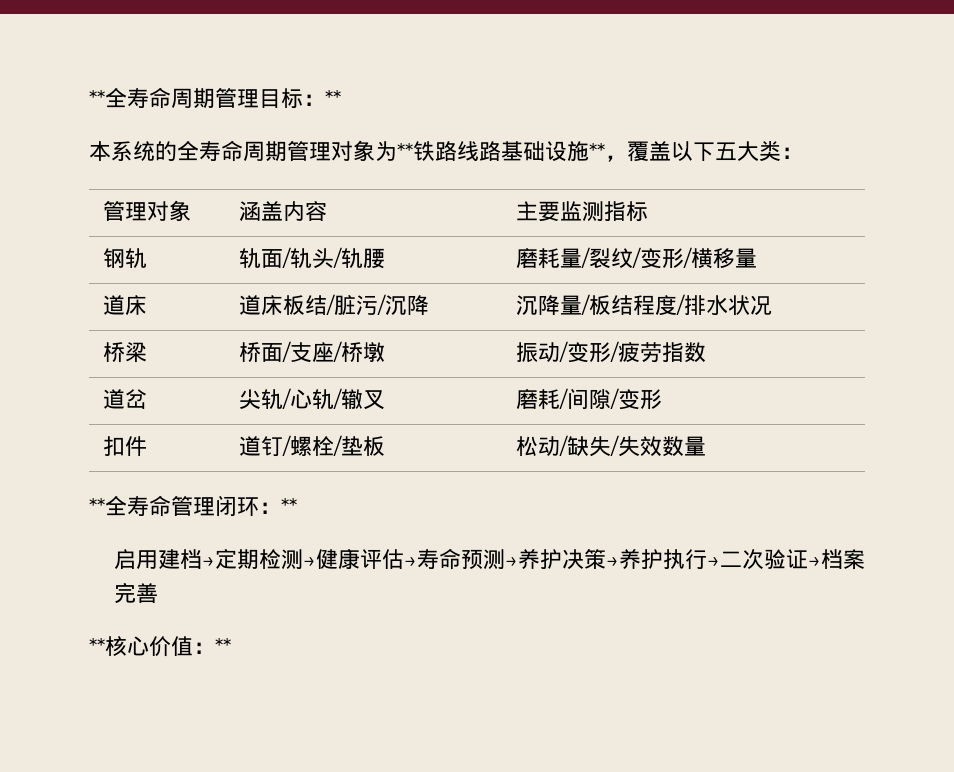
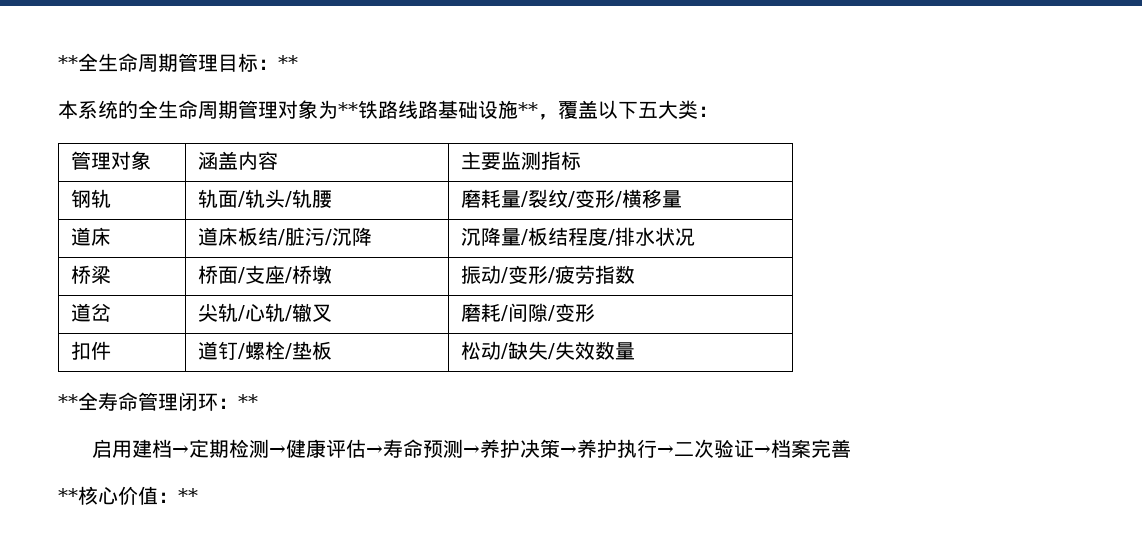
[89,88,149,108] **全寿 -> [58,53,118,72] **全生
[199,141,221,161] 寿 -> [158,100,178,119] 生

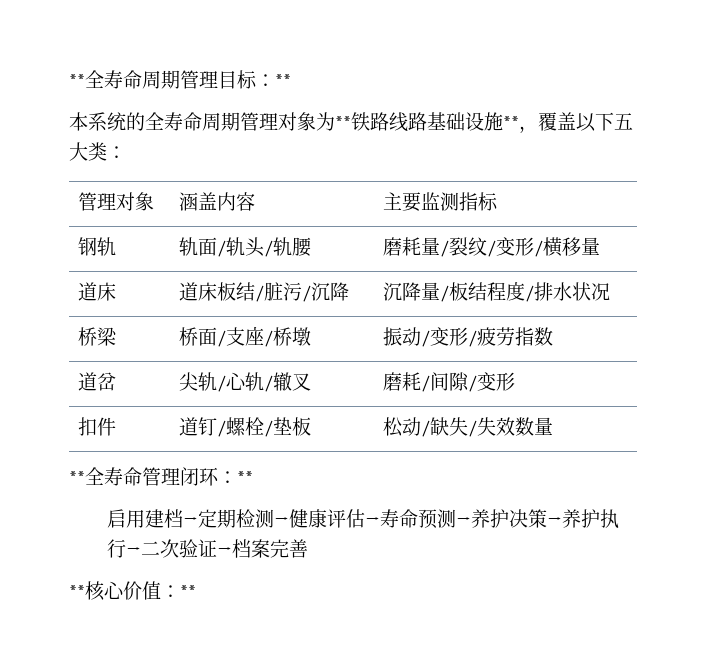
[58,53,118,72] **全生 -> [69,70,123,89] **全寿
[158,100,178,119] 生 -> [164,112,183,131] 寿

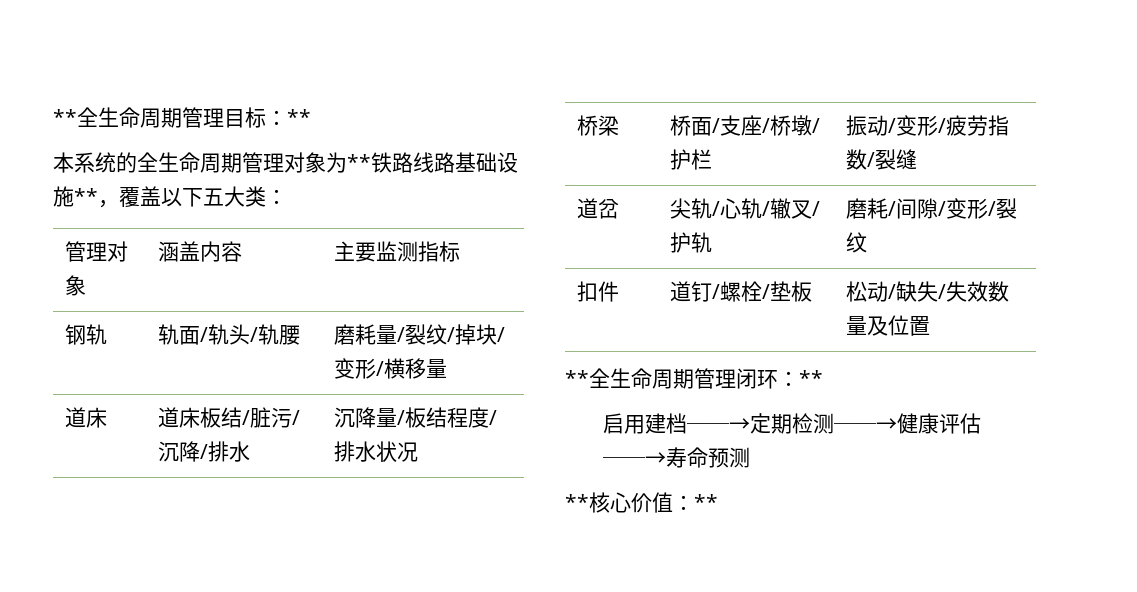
[69,70,123,89] **全寿 -> [53,107,119,127] **全生
[164,112,183,131] 寿 -> [158,152,179,172] 生
(496, 248) none -> [454,324,505,345] 掉块/
(349, 291) none -> [199,441,250,462] /排水
(311, 336) none -> [811,118,820,133] [669,149,712,170] /护栏
(553, 336) none -> [866,149,917,170] /裂缝
(311, 382) none -> [811,201,820,216] [669,232,712,253] /护轨
(515, 381) none -> [987,198,1017,219] [845,232,867,253] /裂纹
[69,467,142,486] // **全寿命 -> [866,315,930,336] [565,368,694,389] 及位置 // **全生命周期
[182,516,198,526] → -> [686,418,750,431] ──→
[273,516,289,526] → -> [833,418,897,431] ──→
[364,516,380,526] → -> [602,452,666,465] ──→
[455,509,619,529] [106,539,308,558] →养护决策→养护执行→二次验证→档案完善 -> (750, 457) none

